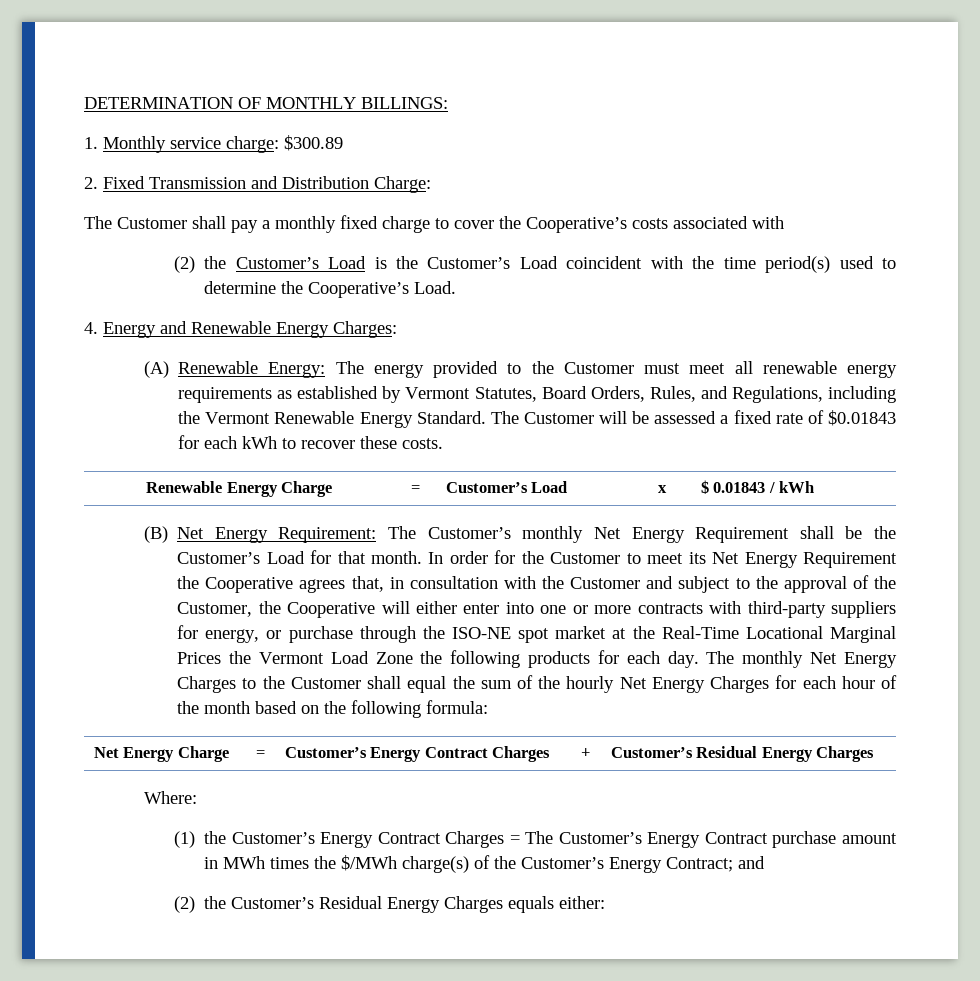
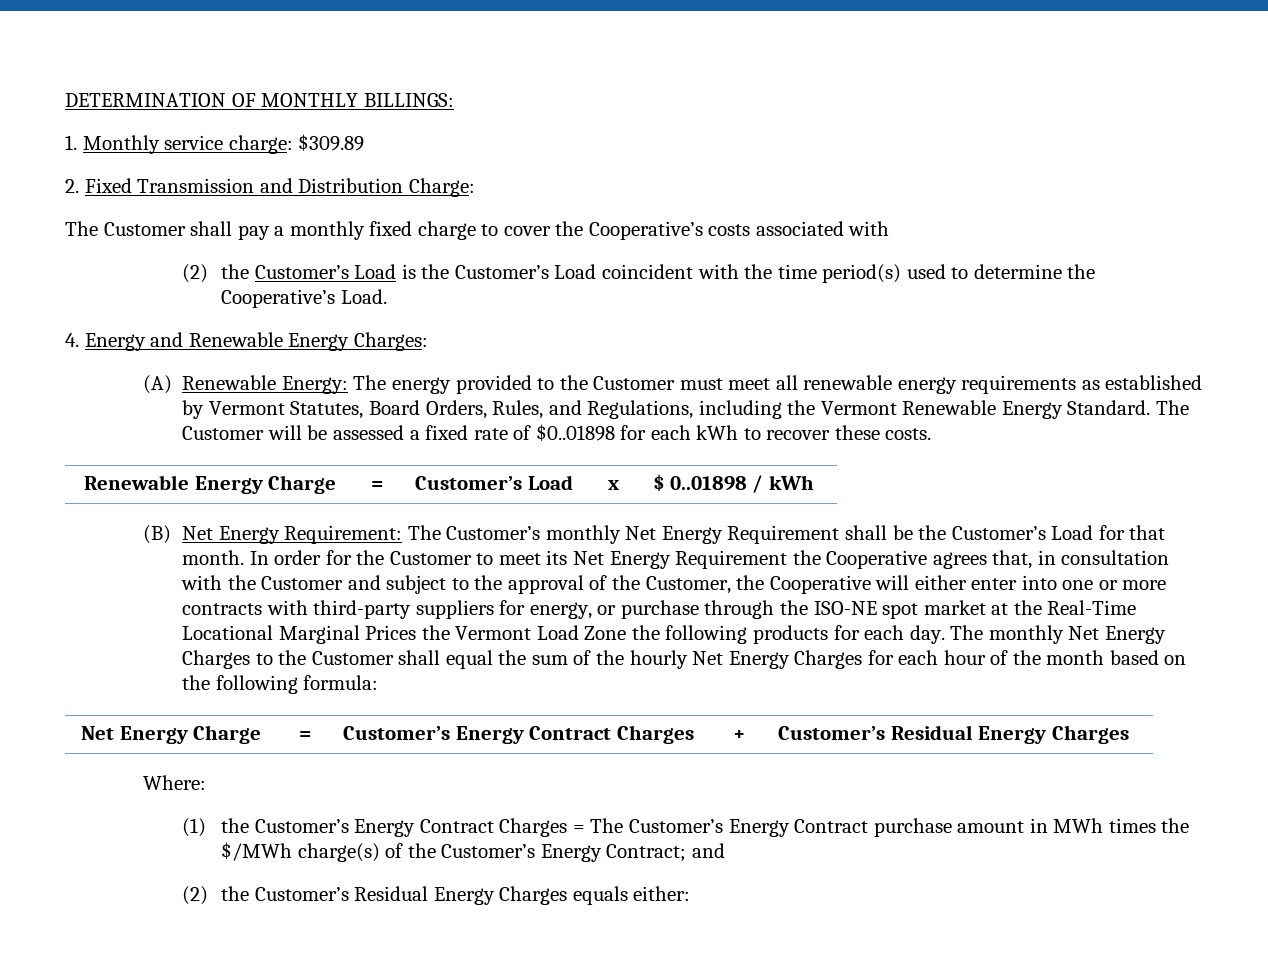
[284,135,343,151] $300.89 -> [298,134,365,151] $309.89
[828,410,897,426] $0.01843 -> [535,424,615,441] $0..01898
[713,482,766,493] 0.01843 -> [669,476,747,491] 0..01898

